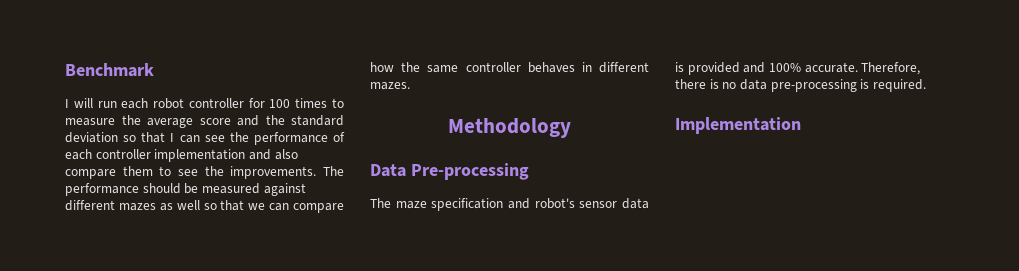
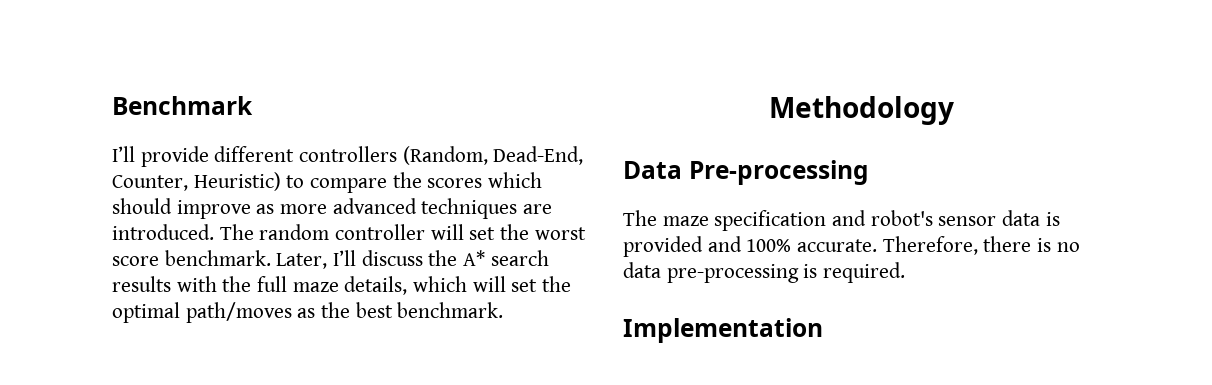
[65,98,344,109] [65,115,344,128] [65,132,345,145] [65,149,298,162] [65,166,344,179] [65,183,306,196] [65,200,344,213] [370,62,649,73] [370,82,410,90] I will run each robot controller for 100 times to measure the average score and the standard deviation so that I can see the performance of each controller implementation and also compare them to see the improvements. The performance should be measured against different mazes as well so that we can compare how the same controller behaves in different mazes. -> [112,146,584,167] [112,172,543,193] [112,198,553,219] [112,224,586,240] [112,250,549,269] [112,276,572,295] [112,302,504,323] I’ll provide different controllers (Random, Dead-End, Counter, Heuristic) to compare the scores which should improve as more advanced techniques are introduced. The random controller will set the worst score benchmark. Later, I’ll discuss the A* search results with the full maze details, which will set the optimal path/moves as the best benchmark.

